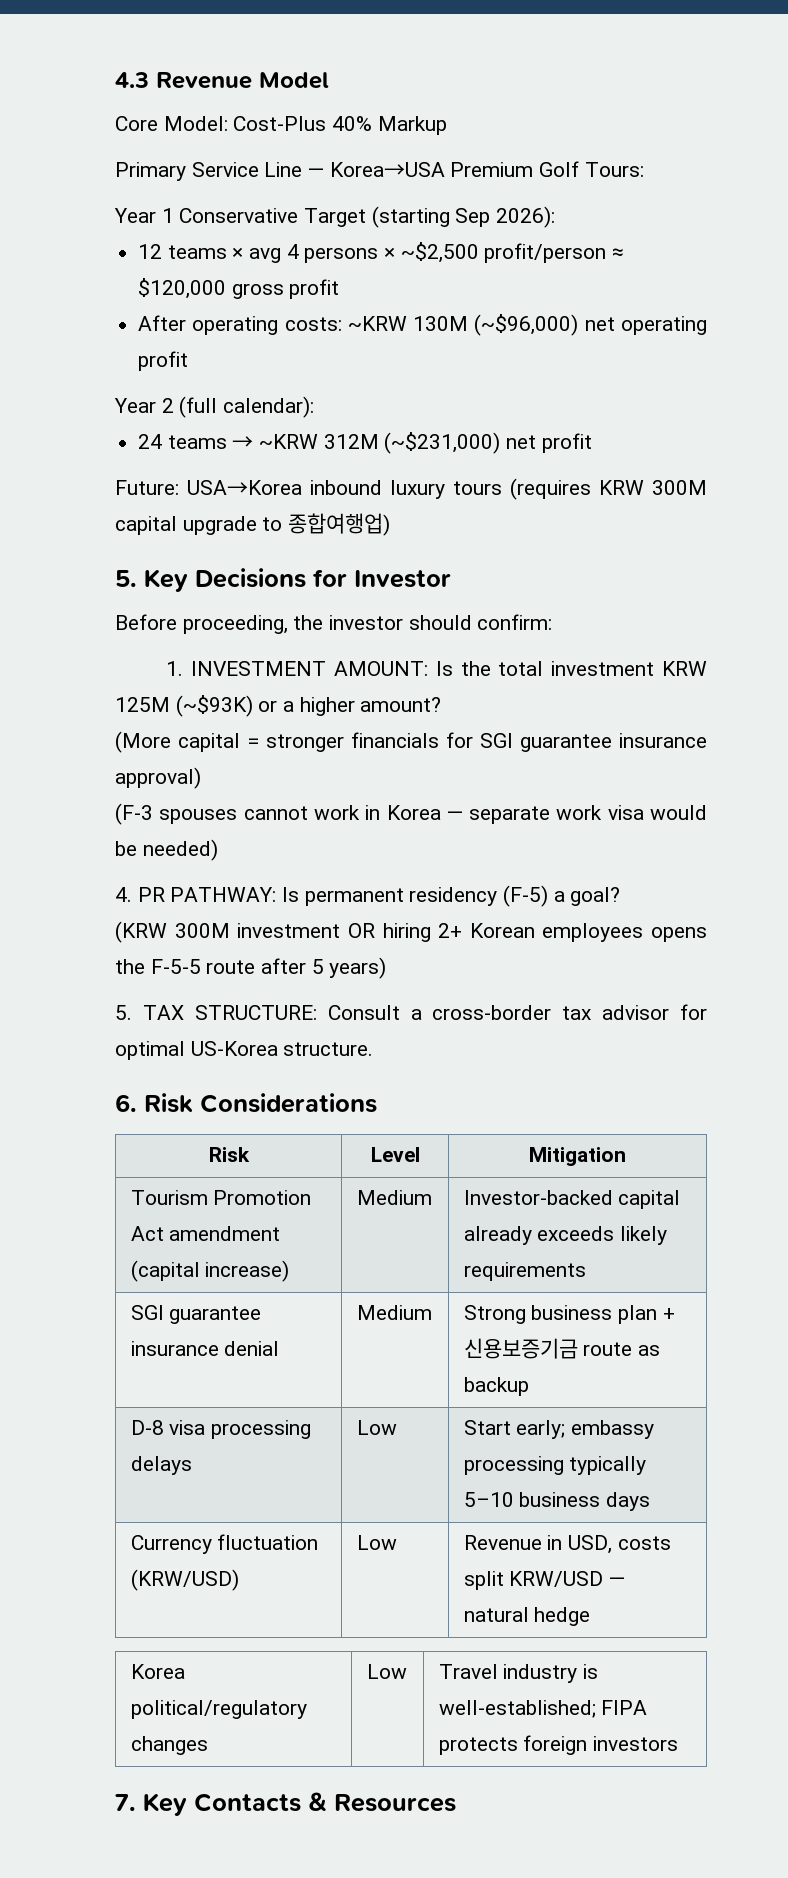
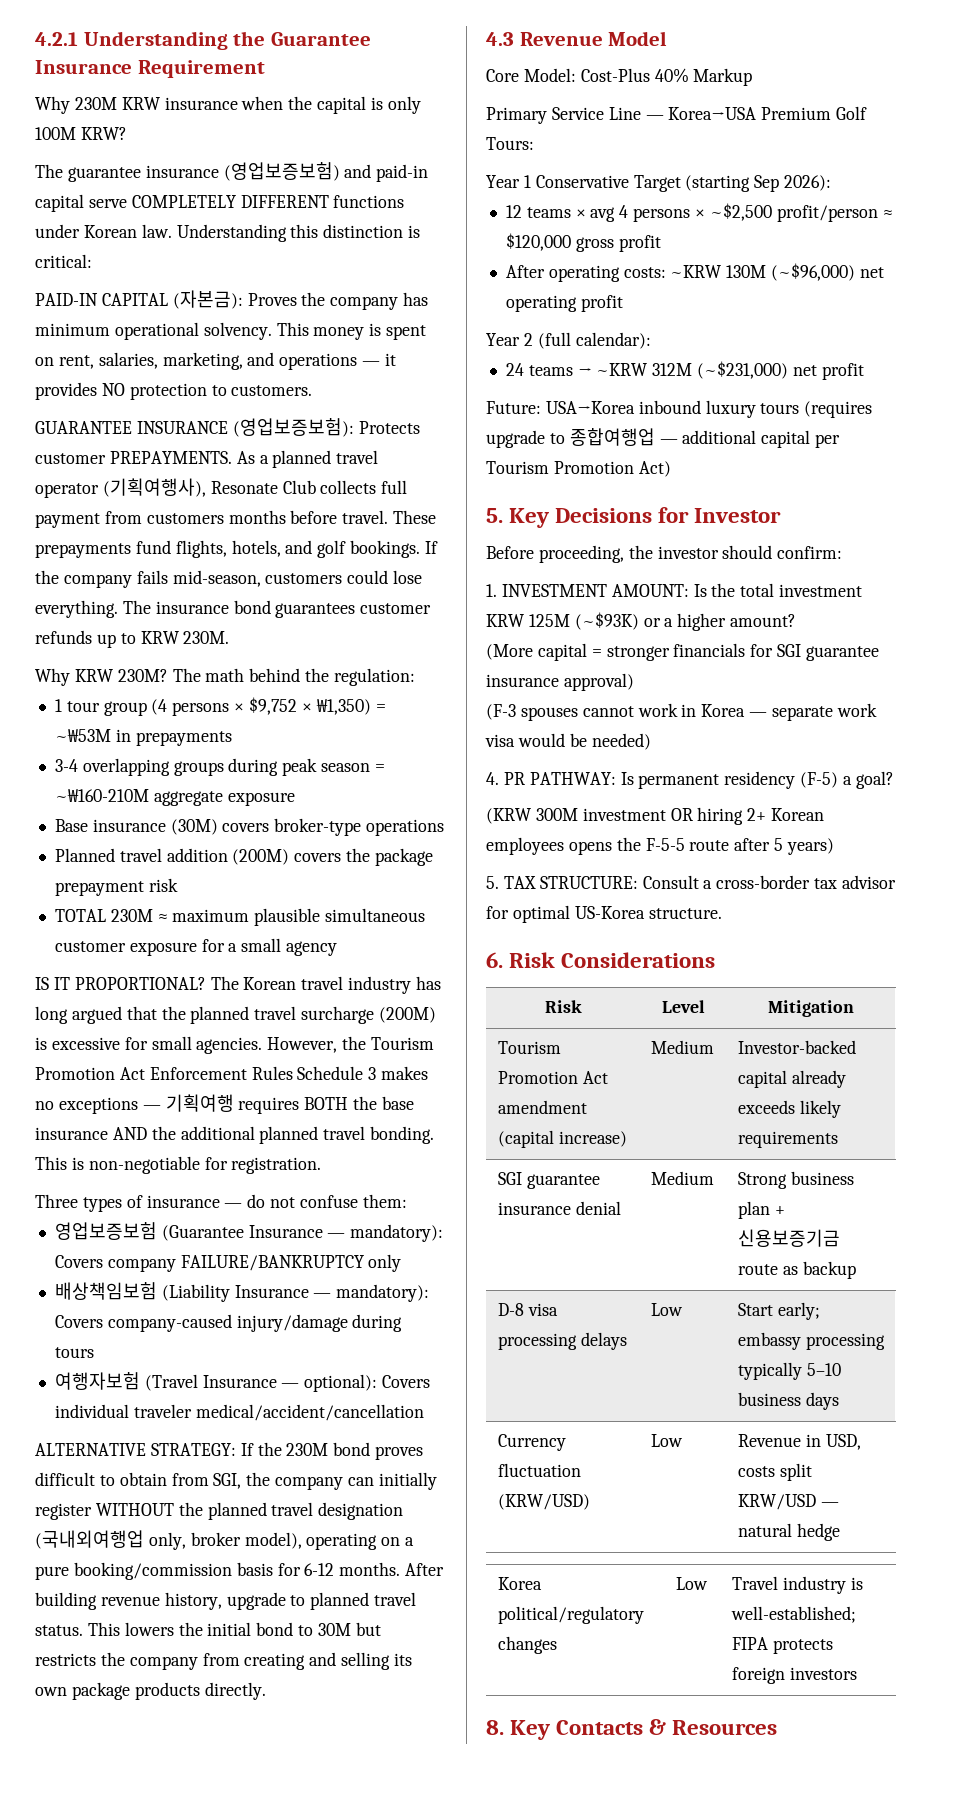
(115, 80) none -> [35,31,372,50] [35,60,265,78] [35,96,421,114] [35,127,127,140] [35,162,429,182] [35,194,405,212] [35,224,421,242] [35,254,92,268] [35,290,429,310] [35,322,427,340] [35,352,397,370] [35,382,313,400] [35,418,420,437] [35,450,379,468] [35,478,408,498] [35,510,437,528] [35,540,439,558] [35,570,423,588] [35,600,432,618] [35,630,230,648] [35,668,416,686] [54,697,386,716] [54,729,232,746] [54,758,385,776] [54,789,295,806] [54,818,445,836] [54,848,433,866] [54,878,178,896] [54,908,426,926] [54,938,338,956] [35,976,442,994] [35,1006,437,1024] [35,1036,435,1054] [35,1066,429,1080] [35,1094,415,1114] [35,1126,435,1144] [35,1156,322,1174] [35,1194,407,1212] [54,1222,444,1242] [54,1254,402,1272] [54,1282,430,1302] [54,1314,403,1332] [54,1347,94,1358] [54,1372,431,1392] [54,1404,424,1421] [35,1442,424,1460] [35,1472,437,1490] [35,1502,404,1520] [35,1530,415,1550] [35,1562,445,1580] [35,1592,417,1610] [35,1622,381,1636] [35,1652,413,1670] [35,1682,266,1700] 4.2.1 Understanding the Guarantee Insurance Requirement // Why 230M KRW insurance when the capital is only 100M KRW? // The guarantee insurance (영업보증보험) and paid-in capital serve COMPLETELY DIFFERENT functions under Korean law. Understanding this distinction is critical: // PAID-IN CAPITAL (자본금): Proves the company has minimum operational solvency. This money is spent on rent, salaries, marketing, and operations — it provides NO protection to customers. // GUARANTEE INSURANCE (영업보증보험): Protects customer PREPAYMENTS. As a planned travel operator (기획여행사), Resonate Club collects full payment from customers months before travel. These prepayments fund flights, hotels, and golf bookings. If the company fails mid-season, customers could lose everything. The insurance bond guarantees customer refunds up to KRW 230M. // Why KRW 230M? The math behind the regulation: // 1 tour group (4 persons × $9,752 × ₩1,350) = ~₩53M in prepayments // 3-4 overlapping groups during peak season = ~₩160-210M aggregate exposure // Base insurance (30M) covers broker-type operations // Planned travel addition (200M) covers the package prepayment risk // TOTAL 230M ≈ maximum plausible simultaneous customer exposure for a small agency // IS IT PROPORTIONAL? The Korean travel industry has long argued that the planned travel surcharge (200M) is excessive for small agencies. However, the Tourism Promotion Act Enforcement Rules Schedule 3 makes no exceptions — 기획여행 requires BOTH the base insurance AND the additional planned travel bonding. This is non-negotiable for registration. // Three types of insurance — do not confuse them: // 영업보증보험 (Guarantee Insurance — mandatory): Covers company FAILURE/BANKRUPTCY only // 배상책임보험 (Liability Insurance — mandatory): Covers company-caused injury/damage during tours // 여행자보험 (Travel Insurance — optional): Covers individual traveler medical/accident/cancellation // ALTERNATIVE STRATEGY: If the 230M bond proves difficult to obtain from SGI, the company can initially register WITHOUT the planned travel designation (국내외여행업 only, broker model), operating on a pure booking/commission basis for 6-12 months. After building revenue history, upgrade to planned travel status. This lowers the initial bond to 30M but restricts the company from creating and selling its own package products directly. //
[599,480,707,495] [115,513,391,536] KRW 300M capital upgrade to 종합여행업) -> [486,428,841,448] [486,461,671,477] upgrade to 종합여행업 — additional capital per Tourism Promotion Act)
[115,1794,136,1811] 7. -> [486,1720,504,1735] 8.

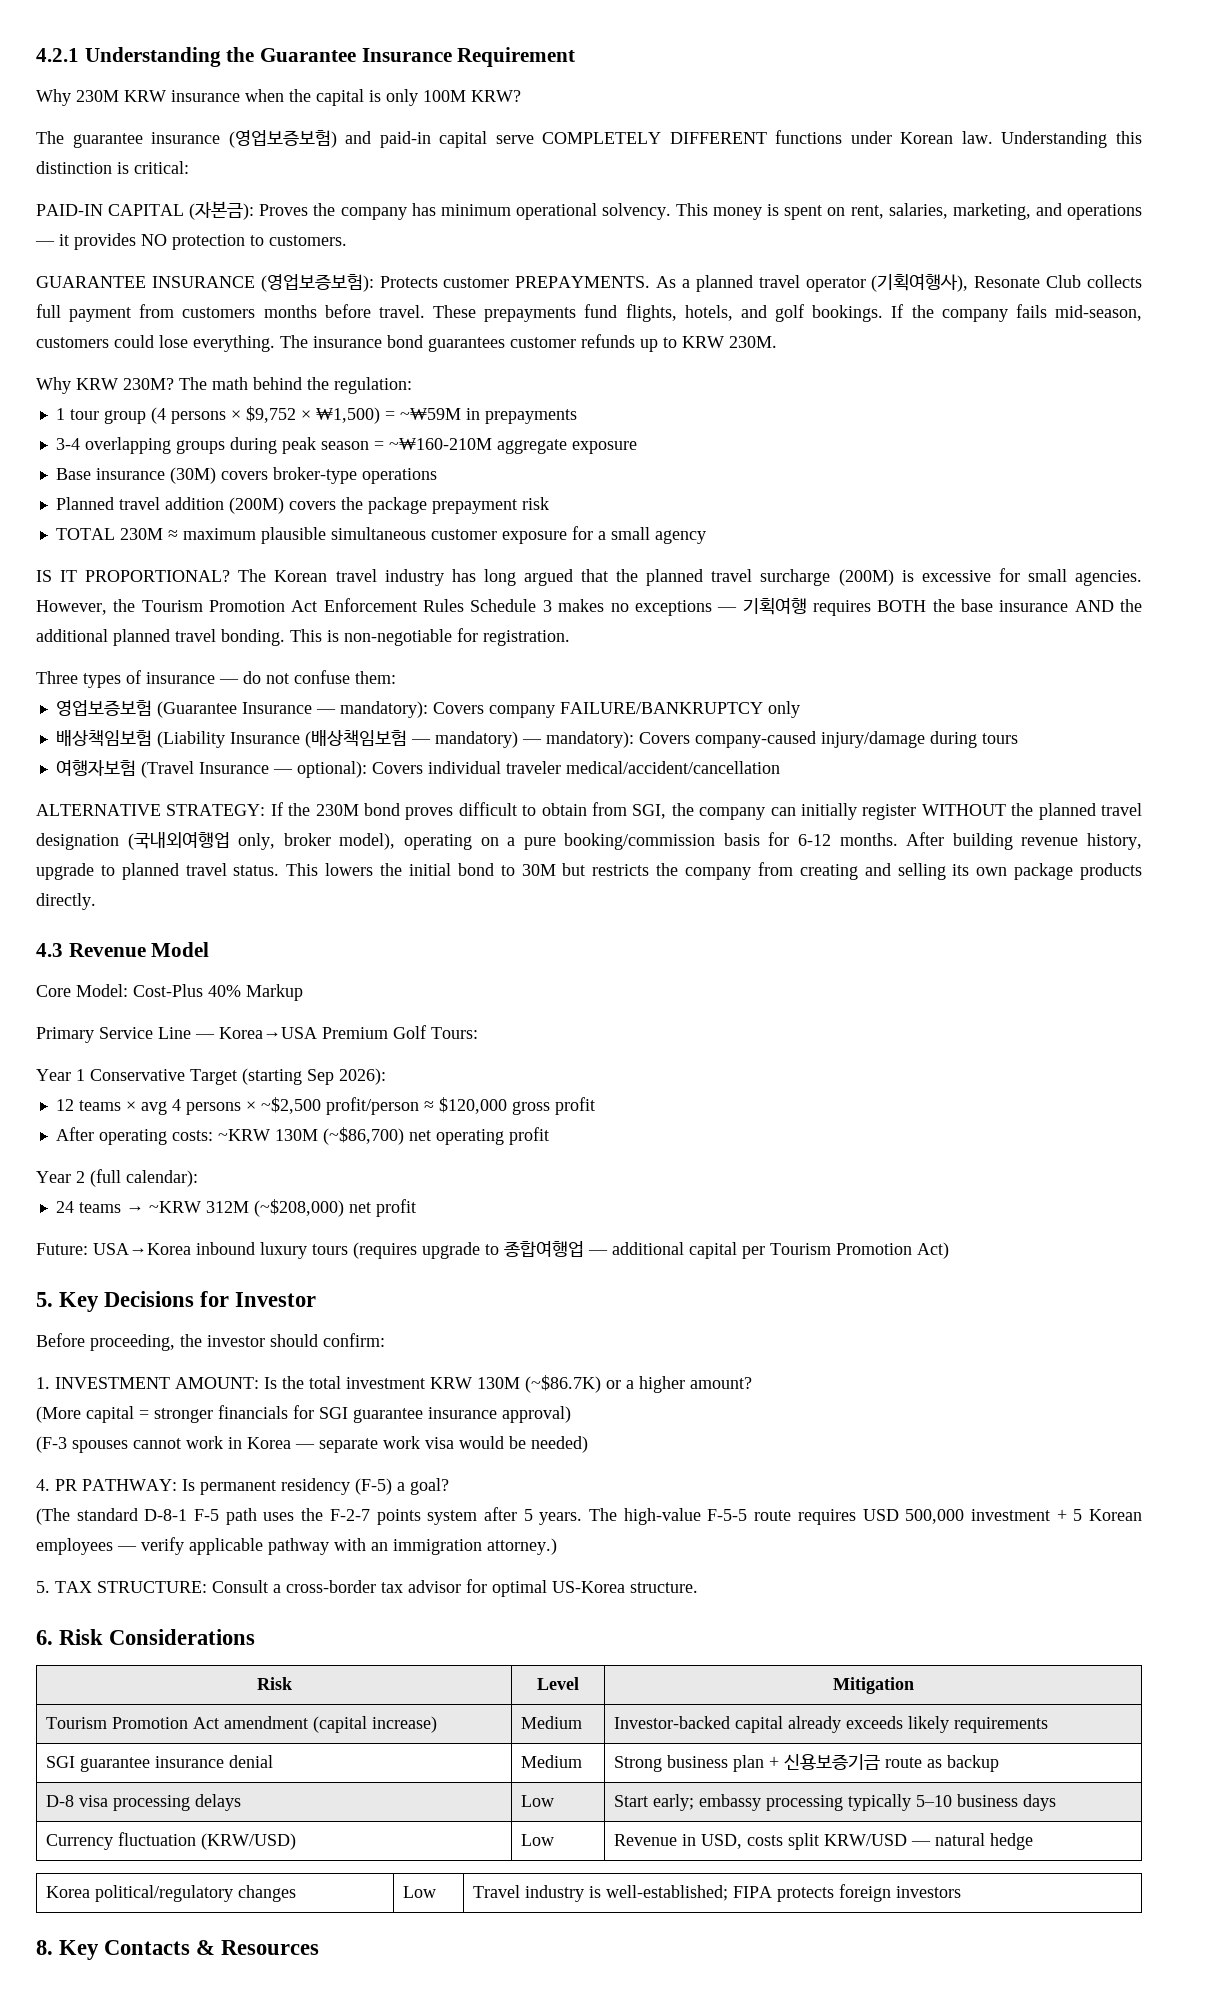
[315,699,386,715] [54,729,111,742] ₩1,350) = ~₩53M -> [315,407,461,424] ₩1,500) = ~₩59M
(309, 1291) none -> [304,730,518,748] (배상책임보험 — mandatory)
[771,263,856,281] (~$96,000) -> [322,1127,404,1145] (~$86,700)
[697,361,789,379] (~$231,000) -> [253,1199,344,1217] (~$208,000)
[528,612,639,630] 125M (~$93K) -> [477,1375,601,1393] 130M (~$86.7K)
[486,807,825,825] [486,837,835,855] (KRW 300M investment OR hiring 2+ Korean employees opens the F-5-5 route after 5 years) -> [36,1507,1142,1525] [36,1537,557,1555] (The standard D-8-1 F-5 path uses the F-2-7 points system after 5 years. The high-value F-5-5 route requires USD 500,000 investment + 5 Korean employees — verify applicable pathway with an immigration attorney.)

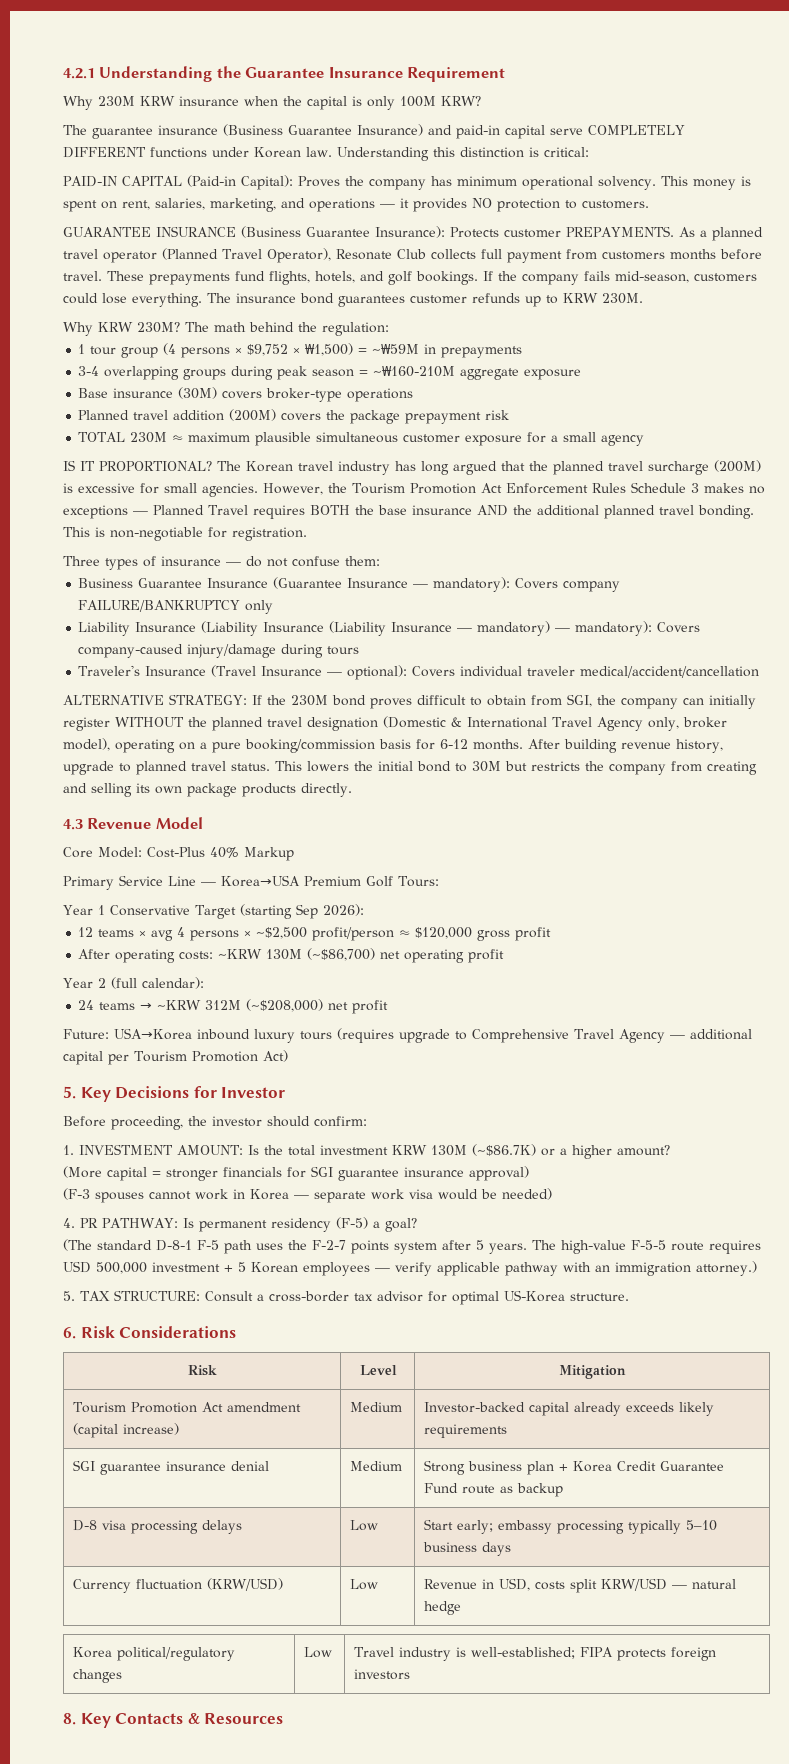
[228,130,337,148] (영업보증보험) -> [223,124,423,136] (Business Guarantee Insurance)
[189,201,255,220] (자본금): -> [186,175,293,190] (Paid-in Capital):
[260,274,374,292] (영업보증보험): -> [241,226,445,238] (Business Guarantee Insurance):
[871,274,969,292] (기획여행사), -> [162,248,331,263] (Planned Travel Operator),
[742,598,807,615] 기획여행 -> [153,505,248,515] Planned Travel
[55,700,152,716] 영업보증보험 -> [78,578,269,588] Business Guarantee Insurance
[55,730,407,748] 배상책임보험 (Liability Insurance (배상책임보험 -> [78,621,453,636] Liability Insurance (Liability Insurance (Liability Insurance
[55,760,136,776] 여행자보험 -> [78,665,207,676] Traveler's Insurance
[127,832,230,850] (국내외여행업 -> [383,716,643,731] (Domestic & International Travel Agency
[504,1241,584,1257] 종합여행업 -> [472,1029,665,1043] Comprehensive Travel Agency
[783,1754,880,1770] 신용보증기금 -> [573,1461,725,1472] [424,1483,459,1493] Korea Credit Guarantee Fund

